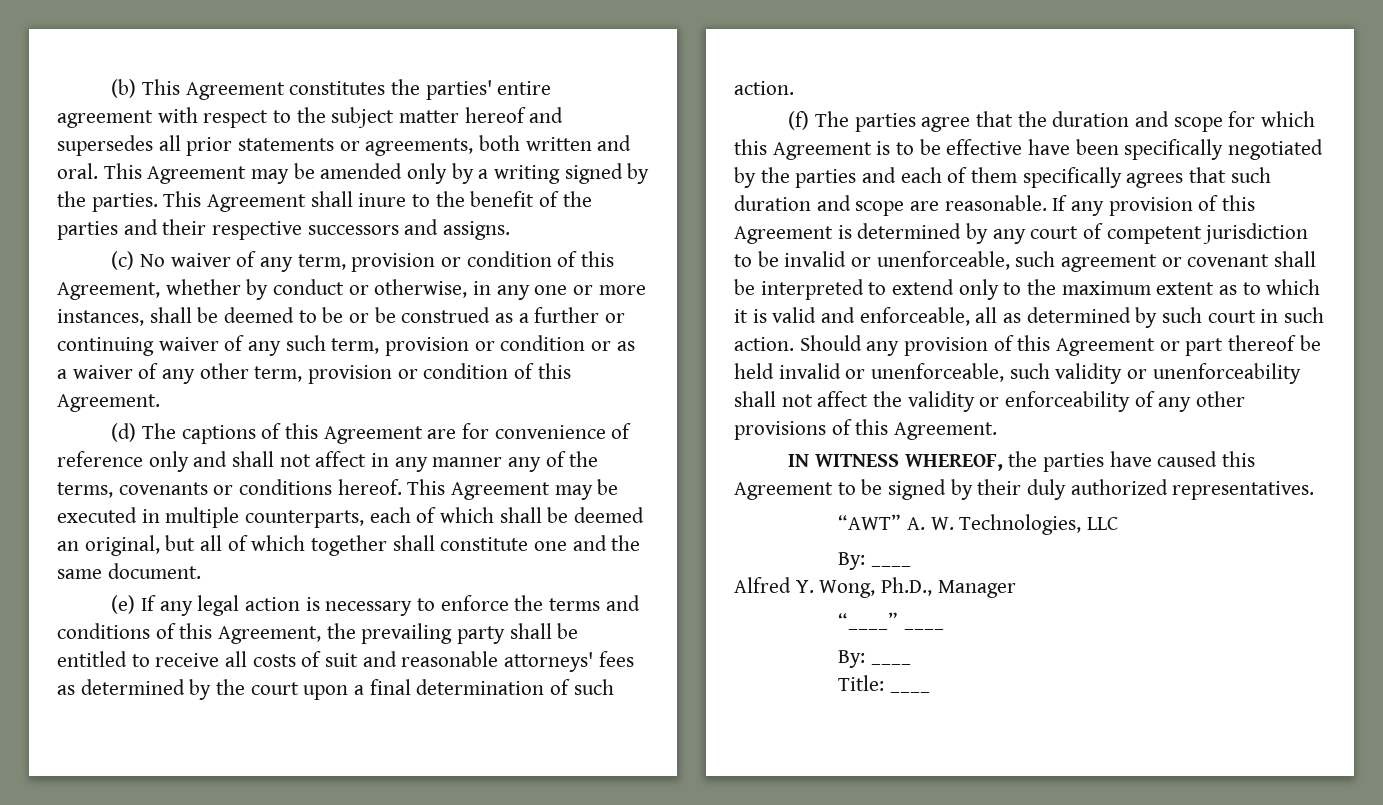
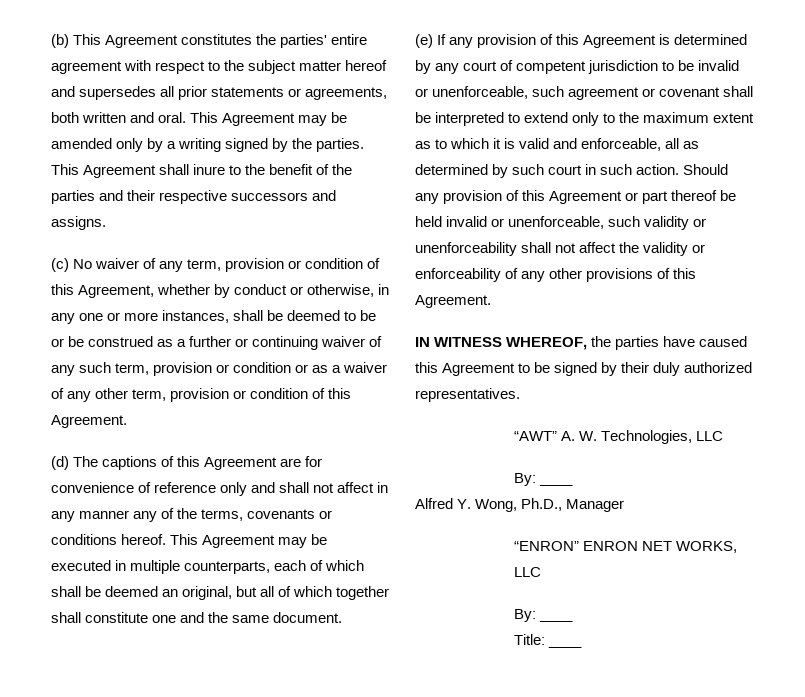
[197,595,640,616] [57,623,579,644] [57,651,634,672] [57,679,614,700] [734,81,794,95] [788,111,1316,132] [734,139,1324,160] [734,167,1271,188] [734,195,1105,216] legal action is necessary to enforce the terms and conditions of this Agreement, the prevailing party shall be entitled to receive all costs of suit and reasonable attorneys' fees as determined by the court upon a final determination of such action. // (f) The parties agree that the duration and scope for which this Agreement is to be effective have been specifically negotiated by the parties and each of them specifically agrees that such duration and scope are reasonable. If any -> (474, 42) none
[838,612,944,630] “____” ____ -> [513,541,738,553] [513,567,541,577] “ENRON” ENRON NET WORKS, LLC

